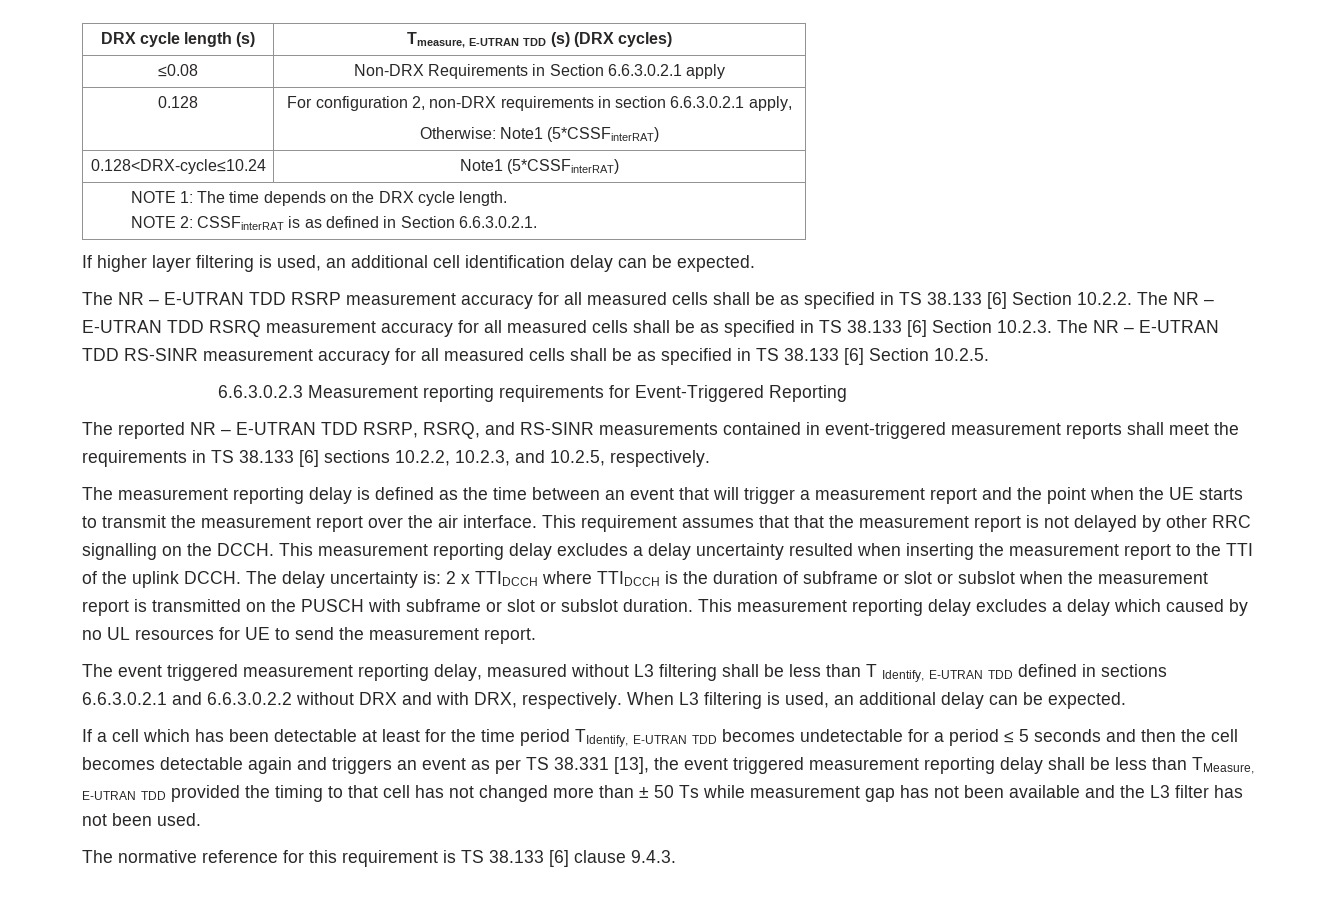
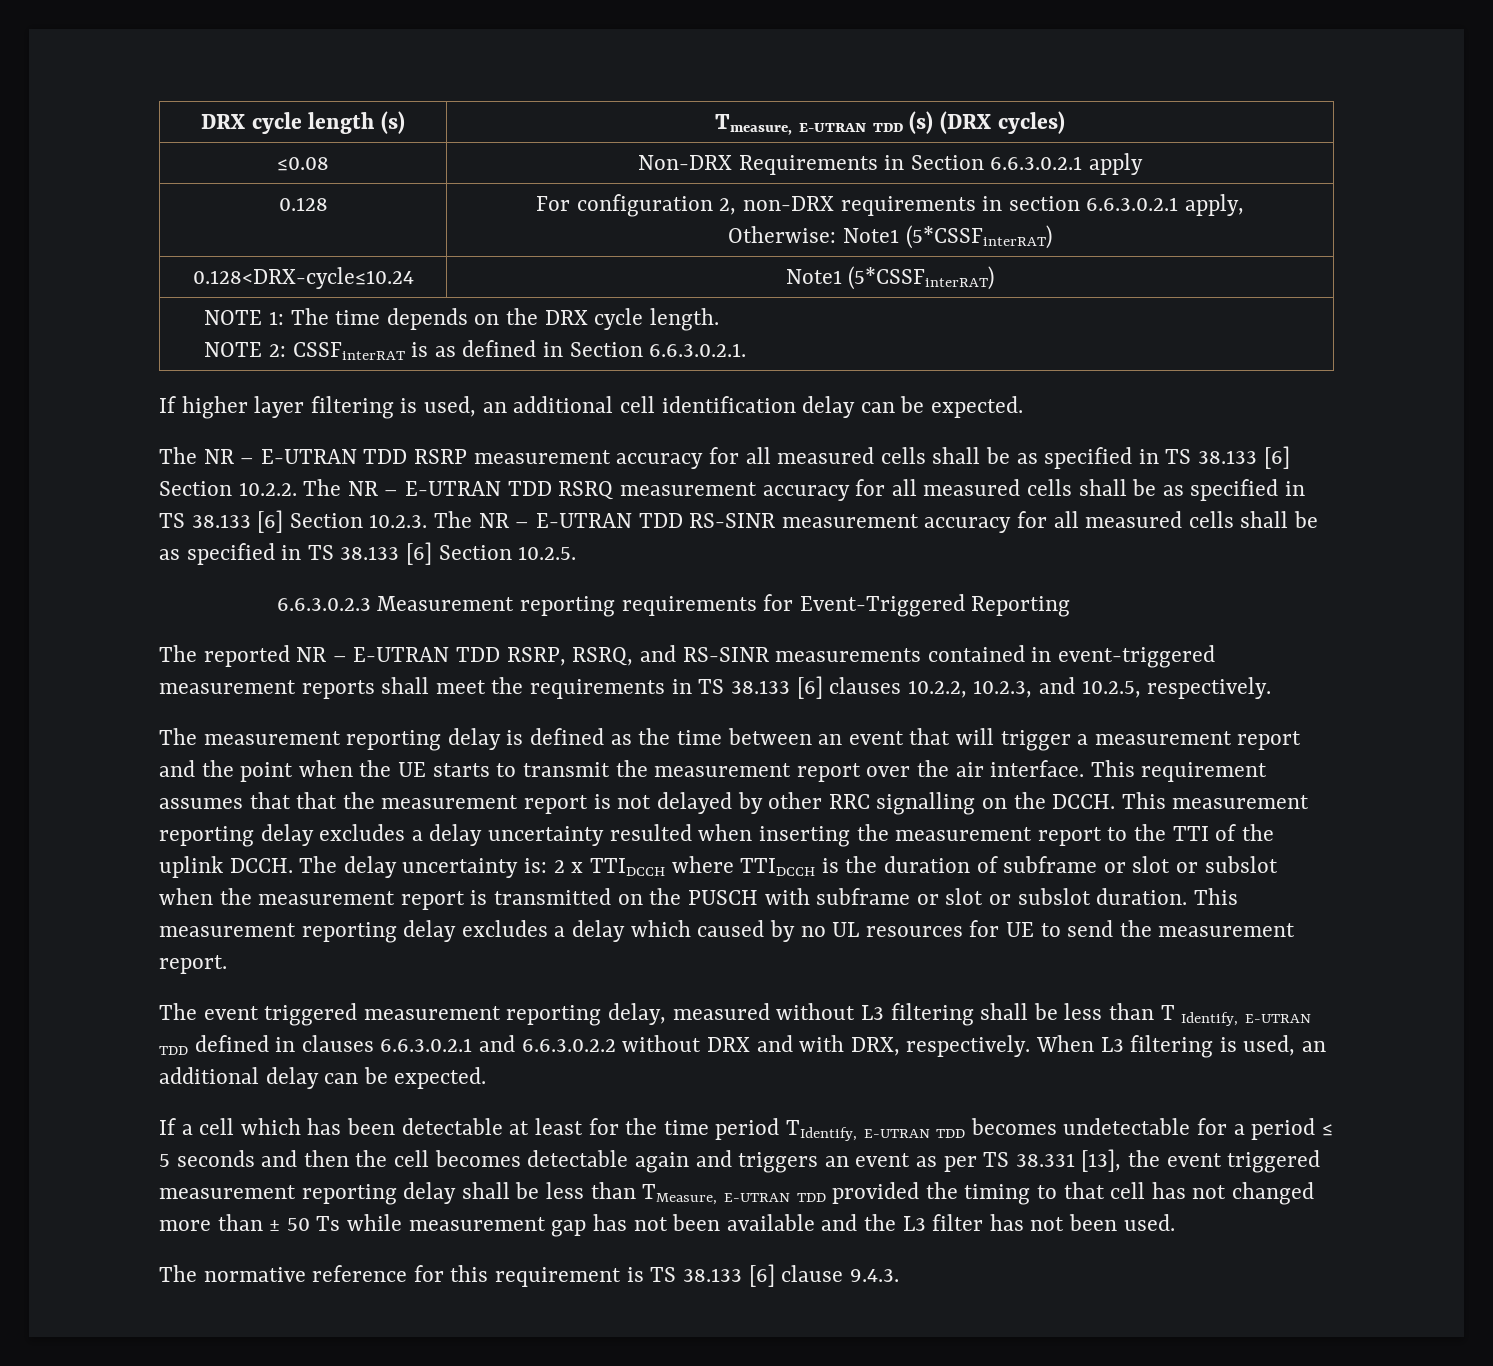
[324,450,390,463] sections -> [829,677,902,694] clauses
[1101,664,1167,677] sections -> [301,1035,374,1052] clauses

